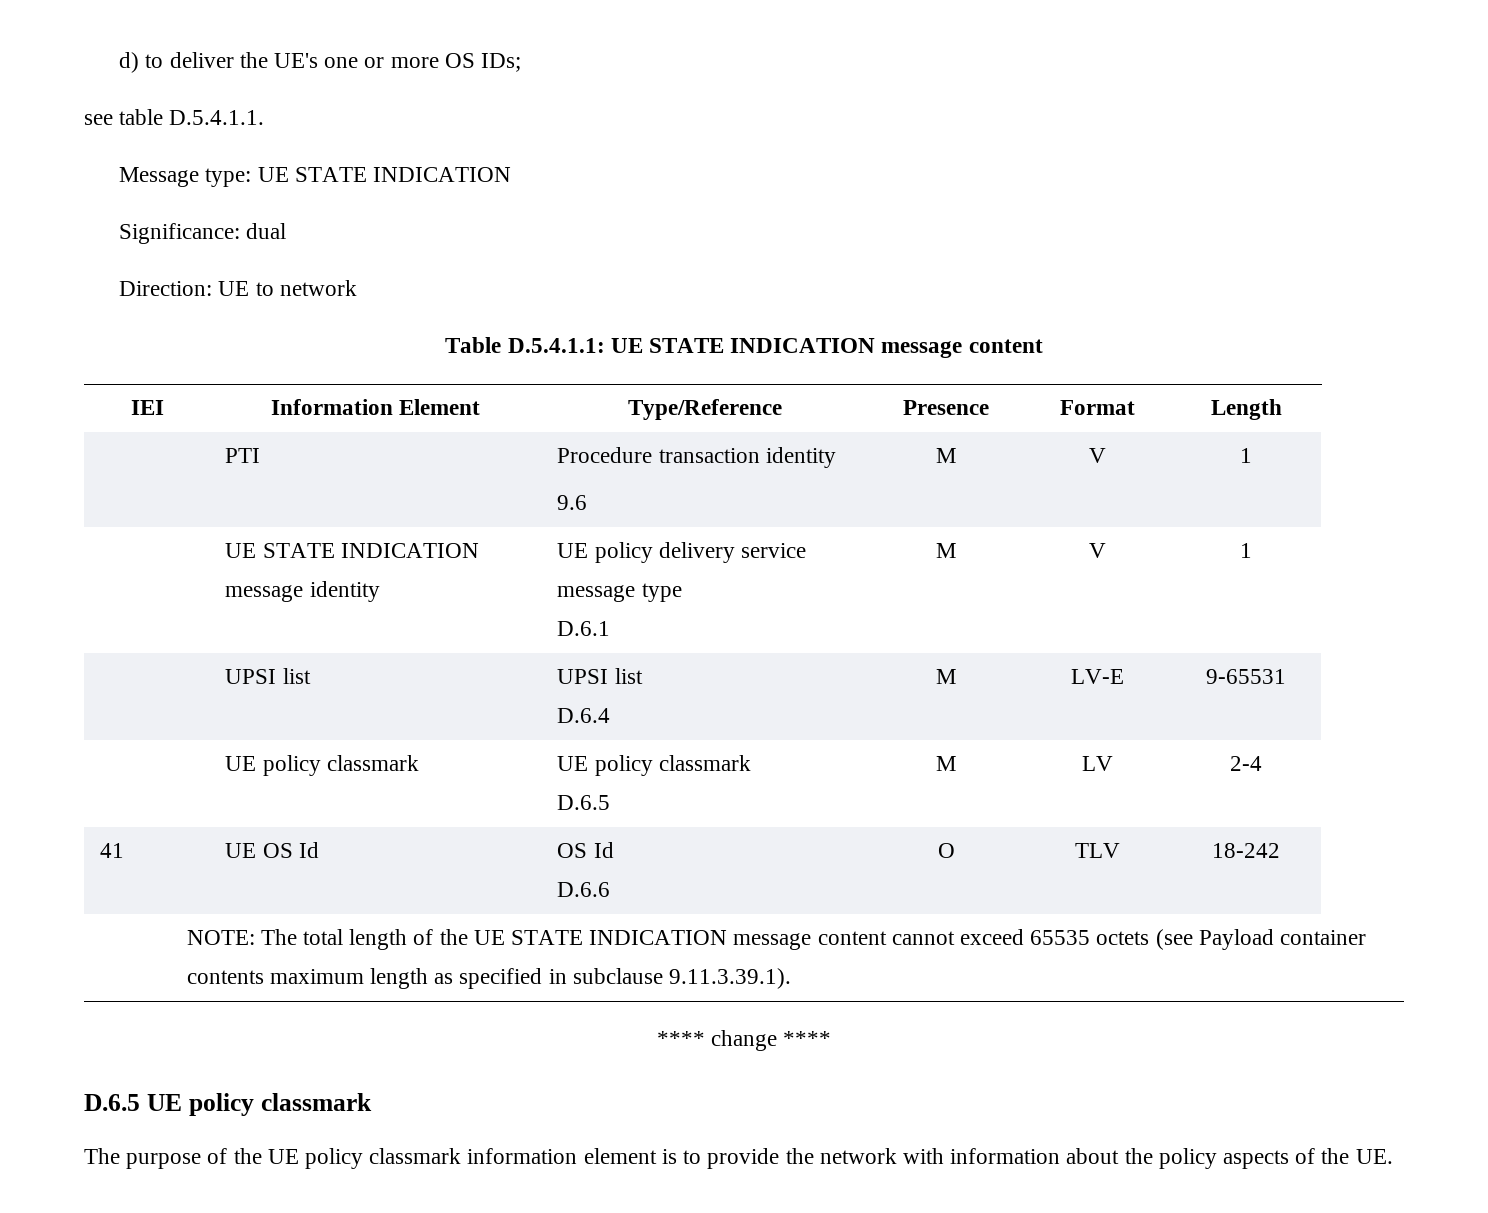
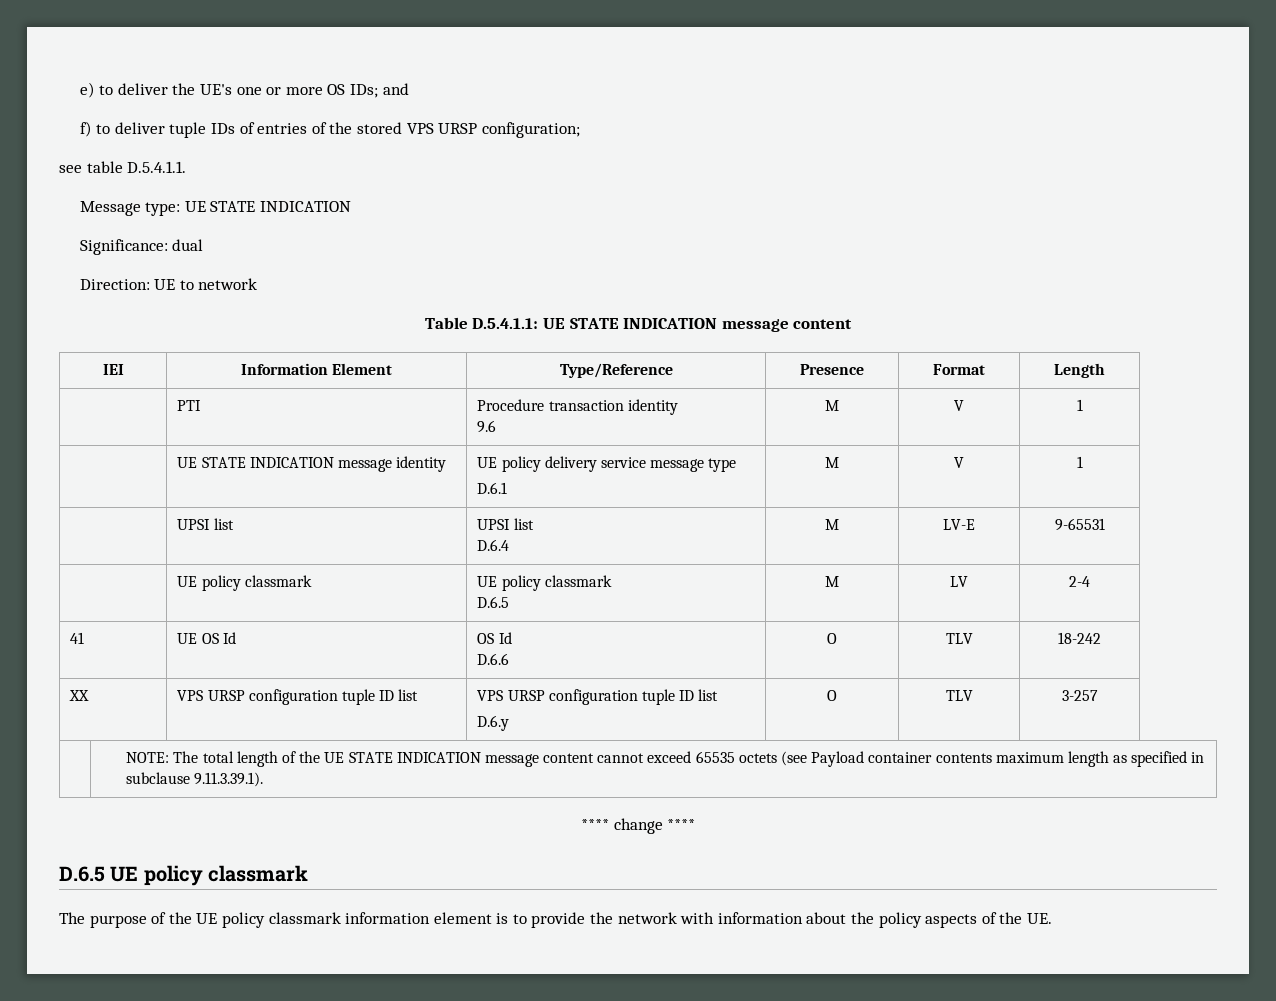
[119,52,140,73] d) -> [79,82,95,98] e)
(522, 62) none -> [382,83,409,95] [79,121,580,138] and // f) to deliver tuple IDs of entries of the stored VPS URSP configuration;
(1280, 850) none -> [69,690,90,701] [177,689,419,705] [477,689,719,705] [477,715,510,731] [827,690,837,701] [945,690,973,701] [1061,690,1098,701] // XX | VPS URSP configuration tuple ID list | VPS URSP configuration tuple ID list // D.6.y | O | TLV | 3-257

